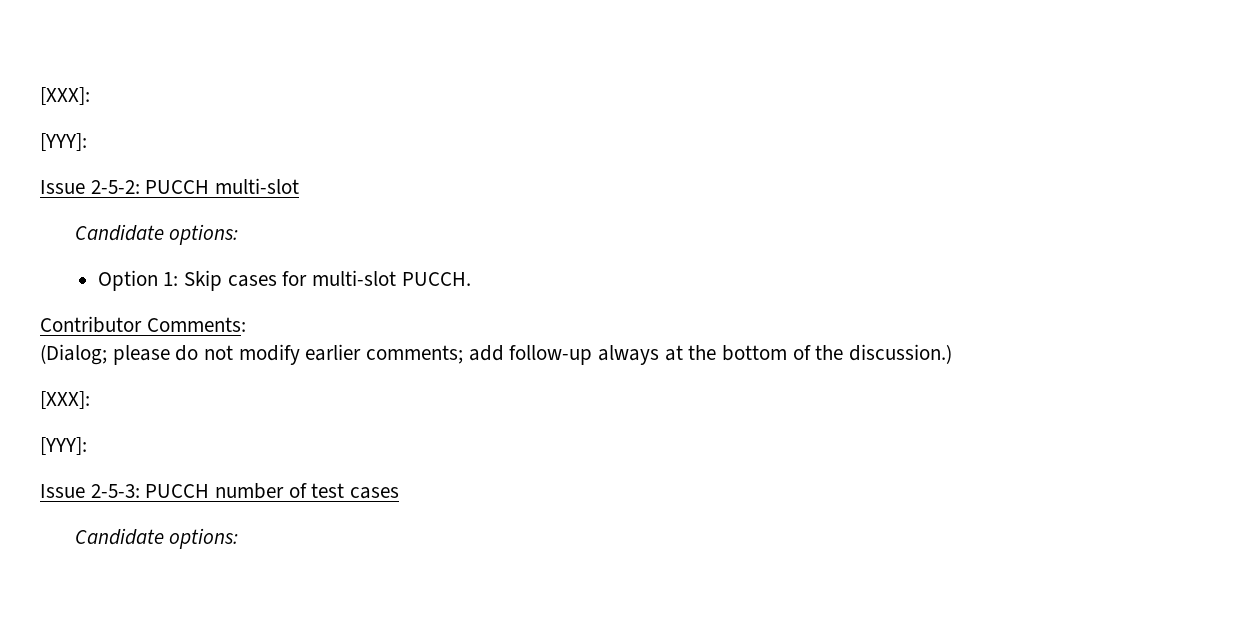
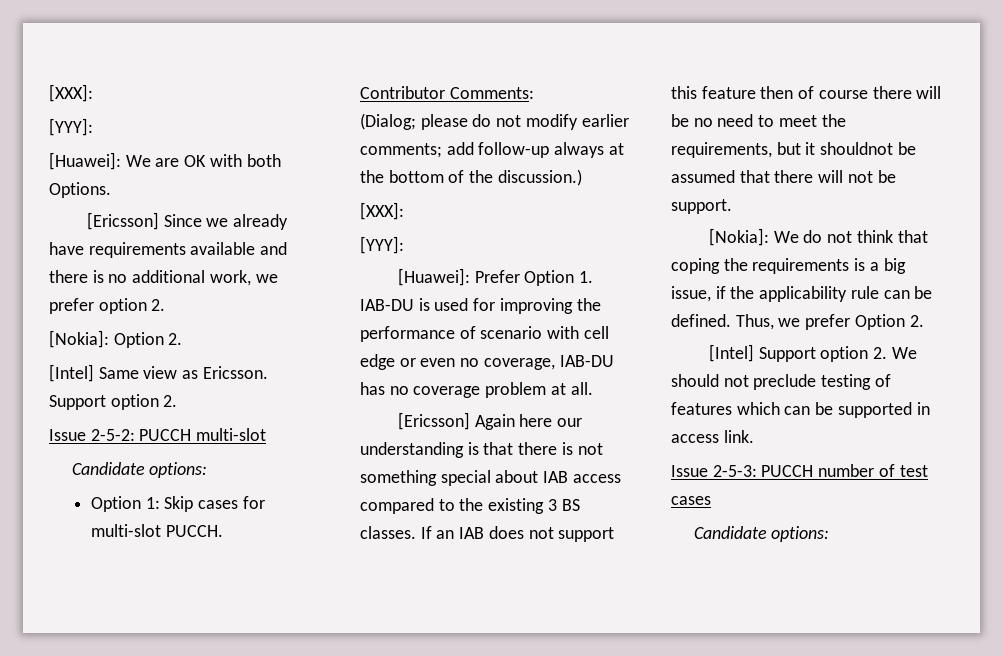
[40,87,90,105] [40,133,87,151] [XXX]: // [YYY]: -> [49,84,93,102] [49,118,93,136] [49,152,281,170] [49,182,111,198] [86,212,289,230] [49,242,288,258] [49,270,278,286] [49,298,166,314] [49,330,183,348] [49,364,268,382] [49,394,178,410] [XXX]: // [YYY]: // [Huawei]: We are OK with both Options. // [Ericsson] Since we already have requirements available and there is no additional work, we prefer option 2. // [Nokia]: Option 2. // [Intel] Same view as Ericsson. Support option 2.
(87, 446) none -> [397,268,594,286] [360,298,601,314] [360,326,609,342] [360,354,614,370] [360,382,593,398] [397,412,583,430] [360,442,603,458] [360,470,621,486] [360,498,580,514] [360,526,615,542] [671,86,942,99] [671,114,846,127] [671,142,916,158] [671,170,896,183] [671,199,732,214] [708,228,928,246] [671,258,906,274] [671,286,933,302] [671,314,924,330] [708,344,917,362] [671,374,891,390] [671,402,930,418] [671,430,754,443] // [Huawei]: Prefer Option 1. IAB-DU is used for improving the performance of scenario with cell edge or even no coverage, IAB-DU has no coverage problem at all. // [Ericsson] Again here our understanding is that there is not something special about IAB access compared to the existing 3 BS classes. If an IAB does not support this feature then of course there will be no need to meet the requirements, but it shouldnot be assumed that there will not be support. // [Nokia]: We do not think that coping the requirements is a big issue, if the applicability rule can be defined. Thus, we prefer Option 2. // [Intel] Support option 2. We should not preclude testing of features which can be supported in access link.

